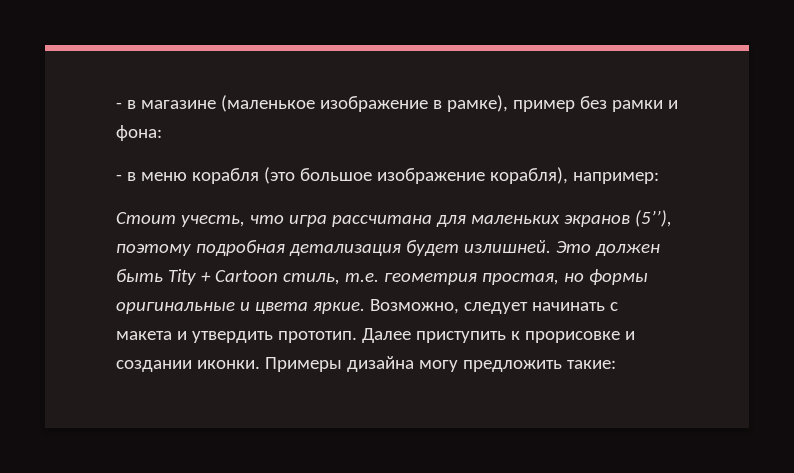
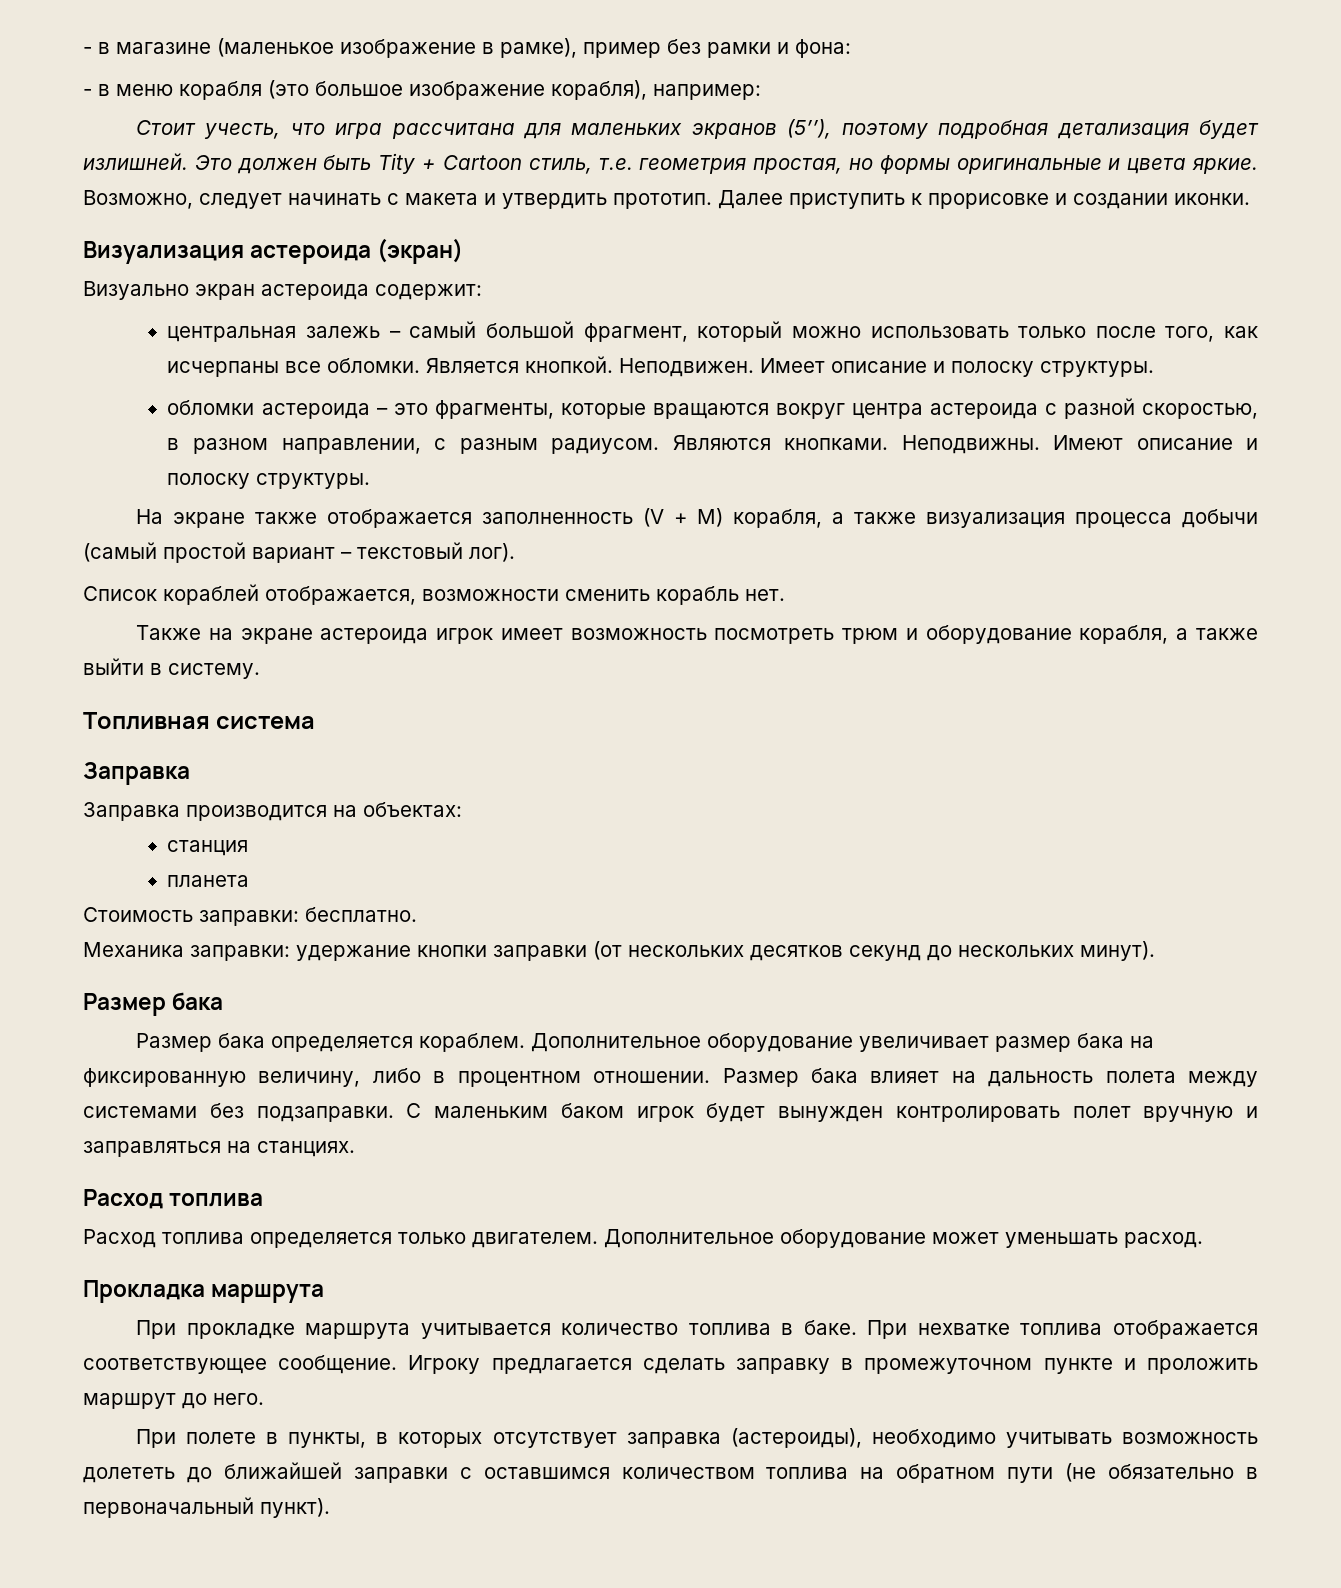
[264,356,616,372] Примеры дизайна могу предложить такие: -> [83,238,464,264] [83,281,482,300] [167,321,1258,342] [167,356,1155,377] [167,398,1258,419] [167,435,1258,454] [167,473,371,489] [135,508,1258,528] [83,542,515,563] [83,584,785,605] [135,625,1258,644] [83,658,260,679] [83,712,316,730] [83,762,190,785] [83,802,462,821] [167,840,249,856] [167,875,250,887] [83,907,417,926] [83,941,1155,961] [83,992,224,1016] [135,1033,1154,1052] [83,1068,1258,1087] [83,1103,1258,1122] [83,1141,355,1157] [83,1189,264,1209] [83,1229,1203,1248] [83,1280,325,1303] [135,1320,1258,1339] [83,1355,1259,1374] [83,1393,264,1409] [135,1428,1258,1448] [83,1462,1258,1483] [83,1497,330,1518] // Визуализация астероида (экран) // Визуально экран астероида содержит: // центральная залежь – самый большой фрагмент, который можно использовать только после того, как исчерпаны все обломки. Является кнопкой. Неподвижен. Имеет описание и полоску структуры. // обломки астероида – это фрагменты, которые вращаются вокруг центра астероида с разной скоростью, в разном направлении, с разным радиусом. Являются кнопками. Неподвижны. Имеют описание и полоску структуры. // На экране также отображается заполненность (V + M) корабля, а также визуализация процесса добычи (самый простой вариант – текстовый лог). // Список кораблей отображается, возможности сменить корабль нет. // Также на экране астероида игрок имеет возможность посмотреть трюм и оборудование корабля, а также выйти в систему. // Топливная система // Заправка // Заправка производится на объектах: // станция // планета // Стоимость заправки: бесплатно. // Механика заправки: удержание кнопки заправки (от нескольких десятков секунд до нескольких минут). // Размер бака // Размер бака определяется кораблем. Дополнительное оборудование увеличивает размер бака на фиксированную величину, либо в процентном отношении. Размер бака влияет на дальность полета между системами без подзаправки. С маленьким баком игрок будет вынужден контролировать полет вручную и заправляться на станциях. // Расход топлива // Расход топлива определяется только двигателем. Дополнительное оборудование может уменьшать расход. // Прокладка маршрута // При прокладке маршрута учитывается количество топлива в баке. При нехватке топлива отображается соответствующее сообщение. Игроку предлагается сделать заправку в промежуточном пункте и проложить маршрут до него. // При полете в пункты, в которых отсутствует заправка (астероиды), необходимо учитывать возможность долететь до ближайшей заправки с оставшимся количеством топлива на обратном пути (не обязательно в первоначальный пункт).

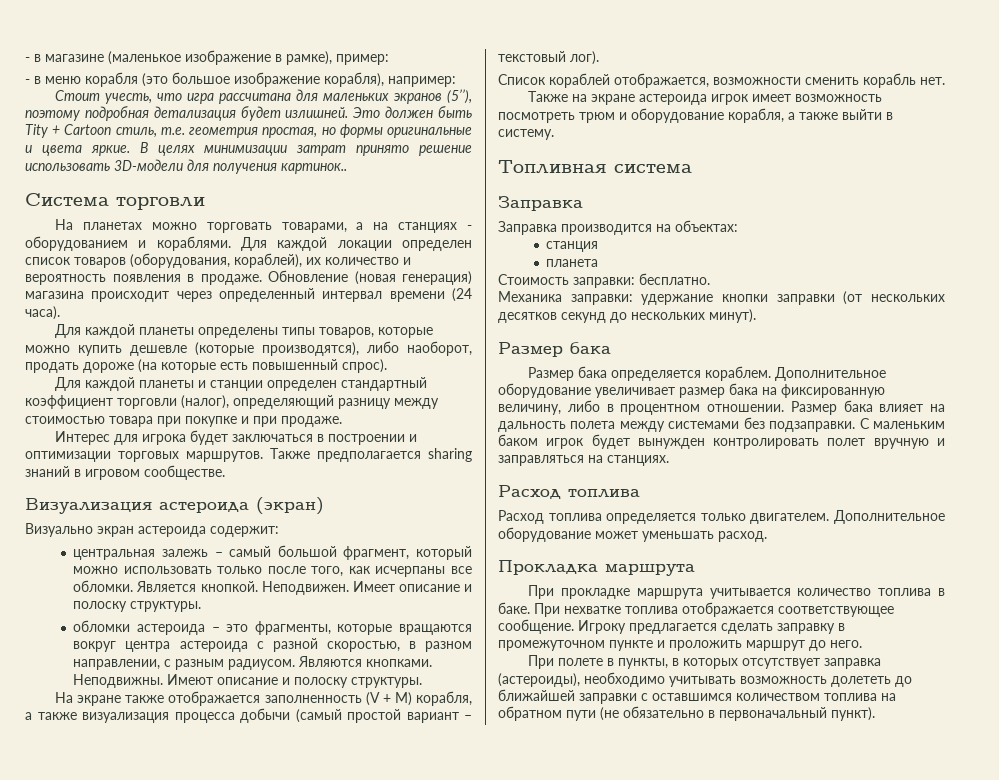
[583,39,851,58] пример без рамки и фона: -> [336,54,389,65] пример:
[83,190,1250,209] Возможно, следует начинать с макета и утвердить прототип. Далее приступить к прорисовке и создании иконки. -> [139,142,472,156] [25,159,347,174] [25,193,205,210] [55,219,472,233] [25,236,472,251] [25,253,411,268] [25,270,472,285] [25,288,472,302] [25,306,60,320] [55,324,434,338] [25,341,472,356] [25,359,387,373] [55,377,428,391] [25,395,439,409] [25,416,342,427] [55,430,418,445] [25,448,472,462] [25,465,225,480] В целях минимизации затрат принято решение использовать 3D-модели для получения картинок.. // Система торговли // На планетах можно торговать товарами, а на станциях - оборудованием и кораблями. Для каждой локации определен список товаров (оборудования, кораблей), их количество и вероятность появления в продаже. Обновление (новая генерация) магазина происходит через определенный интервал времени (24 часа). // Для каждой планеты определены типы товаров, которые можно купить дешевле (которые производятся), либо наоборот, продать дороже (на которые есть повышенный спрос). // Для каждой планеты и станции определен стандартный коэффициент торговли (налог), определяющий разницу между стоимостью товара при покупке и при продаже. // Интерес для игрока будет заключаться в построении и оптимизации торговых маршрутов. Также предполагается sharing знаний в игровом сообществе.

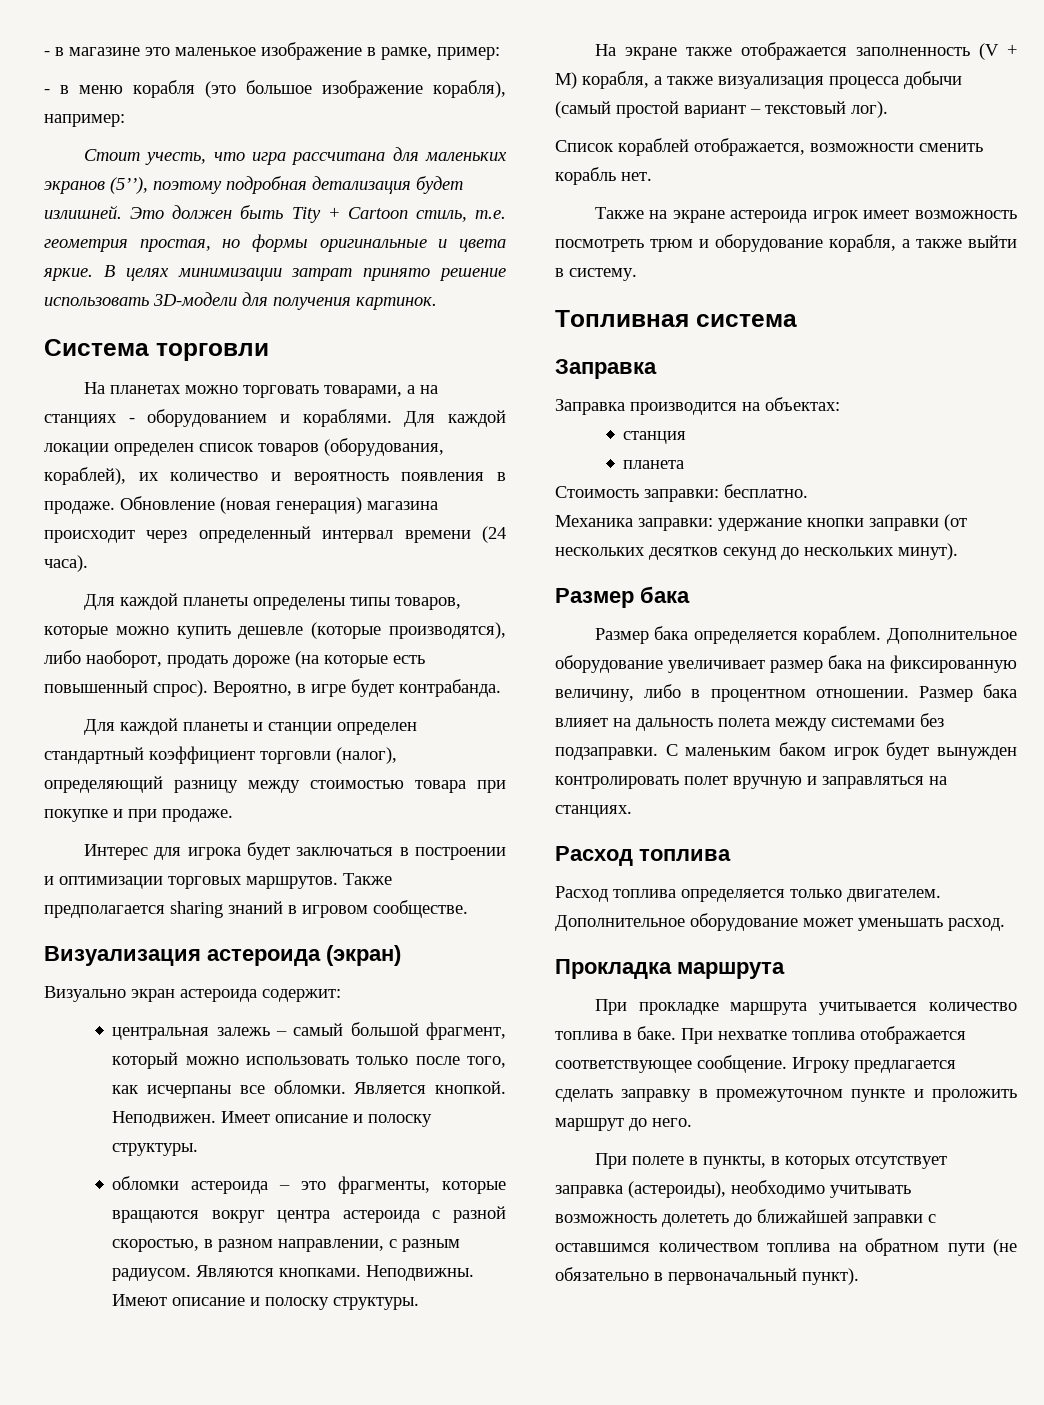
[108,51,181,65] (маленькое -> [145,47,256,56] это маленькое
[286,51,332,65] рамке), -> [381,47,432,60] рамке,
[281,163,347,174] картинок.. -> [356,297,437,310] картинок.
(387, 366) none -> [213,679,501,697] Вероятно, в игре будет контрабанда.

